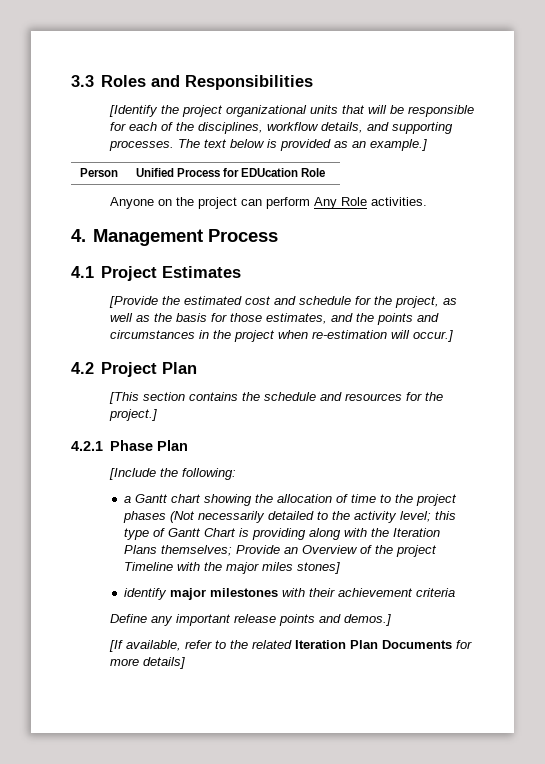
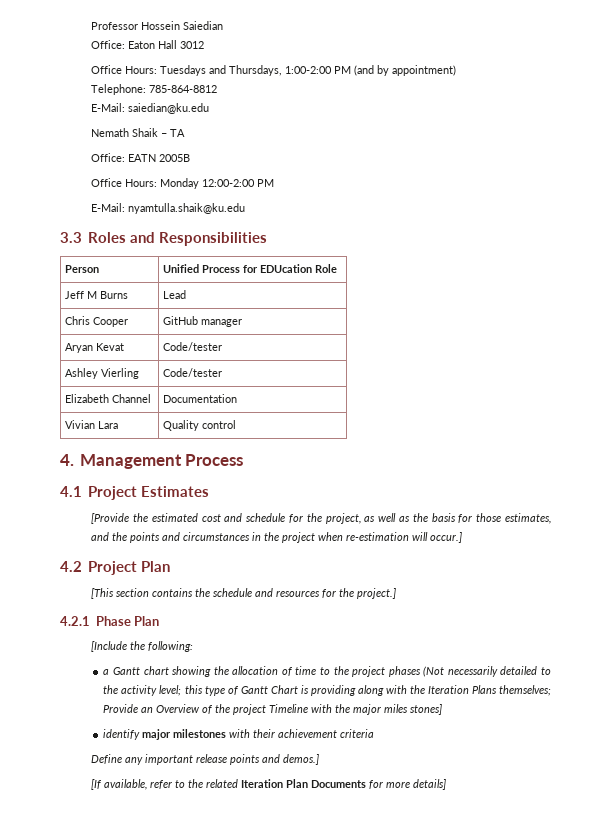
[71,75,313,90] [108,105,474,117] [109,122,453,134] [108,139,427,151] 3.3 Roles and Responsibilities // [Identify the project organizational units that will be responsible for each of the disciplines, workflow details, and supporting processes. The text below is provided as an example.] -> [91,21,224,30] [91,40,205,49] [91,65,457,76] [91,84,218,95] [91,103,210,114] [91,128,186,137] [91,153,191,162] [91,178,275,189] [91,203,246,214] [60,232,267,246] Professor Hossein Saiedian // Office: Eaton Hall 3012 // Office Hours: Tuesdays and Thursdays, 1:00-2:00 PM (and by appointment) // Telephone: 785-864-8812 // E-Mail: saiedian@ku.edu // Nemath Shaik – TA // Office: EATN 2005B // Office Hours: Monday 12:00-2:00 PM // E-Mail: nyamtulla.shaik@ku.edu // 3.3 Roles and Responsibilities
[109,197,427,209] // Anyone on the project can perform Any Role activities. -> [65,291,129,299] [163,290,187,299] [65,316,129,327] [163,316,243,327] [65,343,125,353] [163,342,223,351] [65,368,140,379] [163,368,223,377] [65,394,152,403] [163,394,238,403] [65,420,119,429] [163,420,237,431] // Jeff M Burns | Lead // Chris Cooper | GitHub manager // Aryan Kevat | Code/tester // Ashley Vierling | Code/tester // Elizabeth Channel | Documentation // Vivian Lara | Quality control

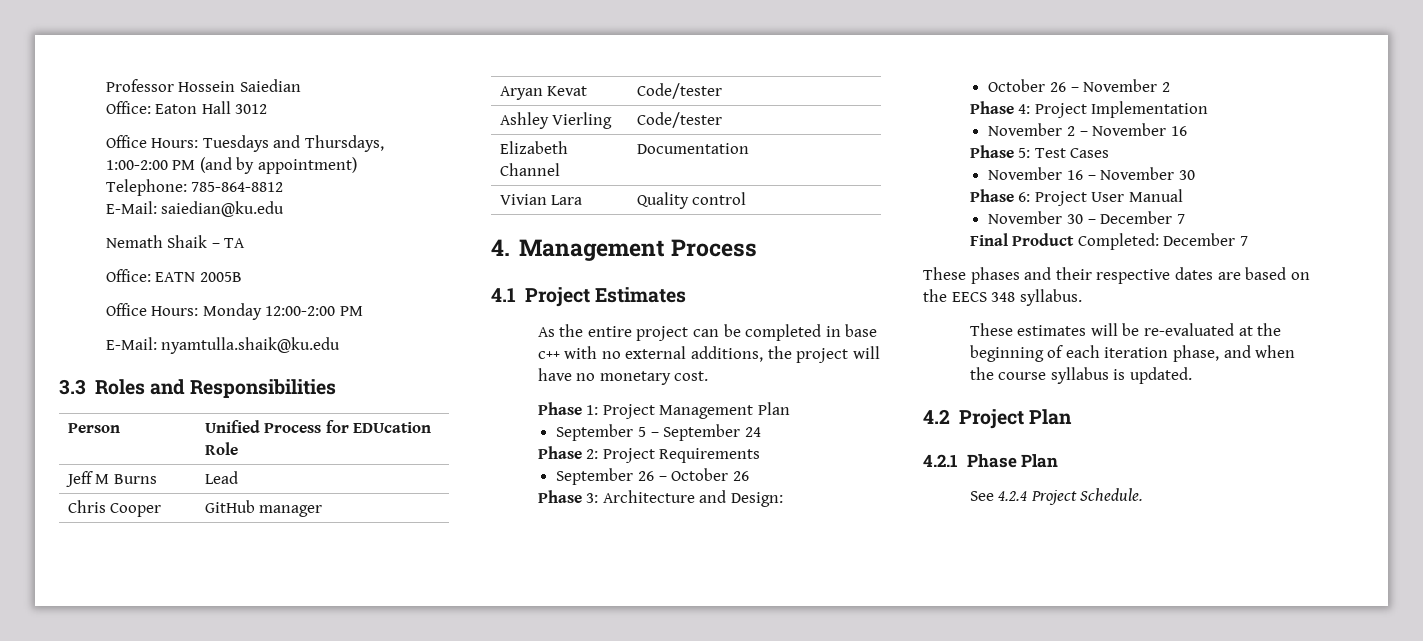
[91,513,551,524] [91,532,463,543] [60,561,170,575] [91,588,397,599] [60,616,160,626] [91,641,194,652] [103,666,551,677] [103,685,551,696] [103,704,443,715] [103,729,375,740] [91,754,320,765] [91,779,447,790] [Provide the estimated cost and schedule for the project, as well as the basis for those estimates, and the points and circumstances in the project when re-estimation will occur.] // 4.2 Project Plan // [This section contains the schedule and resources for the project.] // 4.2.1 Phase Plan // [Include the following: // a Gantt chart showing the allocation of time to the project phases (Not necessarily detailed to the activity level; this type of Gantt Chart is providing along with the Iteration Plans themselves; Provide an Overview of the project Timeline with the major miles stones] // identify major milestones with their achievement criteria // Define any important release points and demos.] // [If available, refer to the related Iteration Plan Documents for more details] -> [537,324,878,341] [537,346,880,363] [537,368,709,385] [537,402,791,419] [556,424,761,441] [537,446,761,463] [556,468,749,485] [537,490,784,507] [988,79,1170,92] [969,101,1209,118] [988,123,1187,136] [969,145,1110,158] [988,167,1195,180] [969,189,1184,206] [988,211,1185,224] [969,233,1249,250] [923,267,1310,284] [923,289,1082,306] [969,323,1282,336] [969,345,1296,362] [969,367,1193,384] [923,409,1072,429] [923,454,1059,468] [969,488,1144,505] As the entire project can be completed in base c++ with no external additions, the project will have no monetary cost. // Phase 1: Project Management Plan // September 5 – September 24 // Phase 2: Project Requirements // September 26 – October 26 // Phase 3: Architecture and Design: // October 26 – November 2 // Phase 4: Project Implementation // November 2 – November 16 // Phase 5: Test Cases // November 16 – November 30 // Phase 6: Project User Manual // November 30 – December 7 // Final Product Completed: December 7 // These phases and their respective dates are based on the EECS 348 syllabus. // These estimates will be re-evaluated at the beginning of each iteration phase, and when the course syllabus is updated. // 4.2 Project Plan // 4.2.1 Phase Plan // See 4.2.4 Project Schedule.

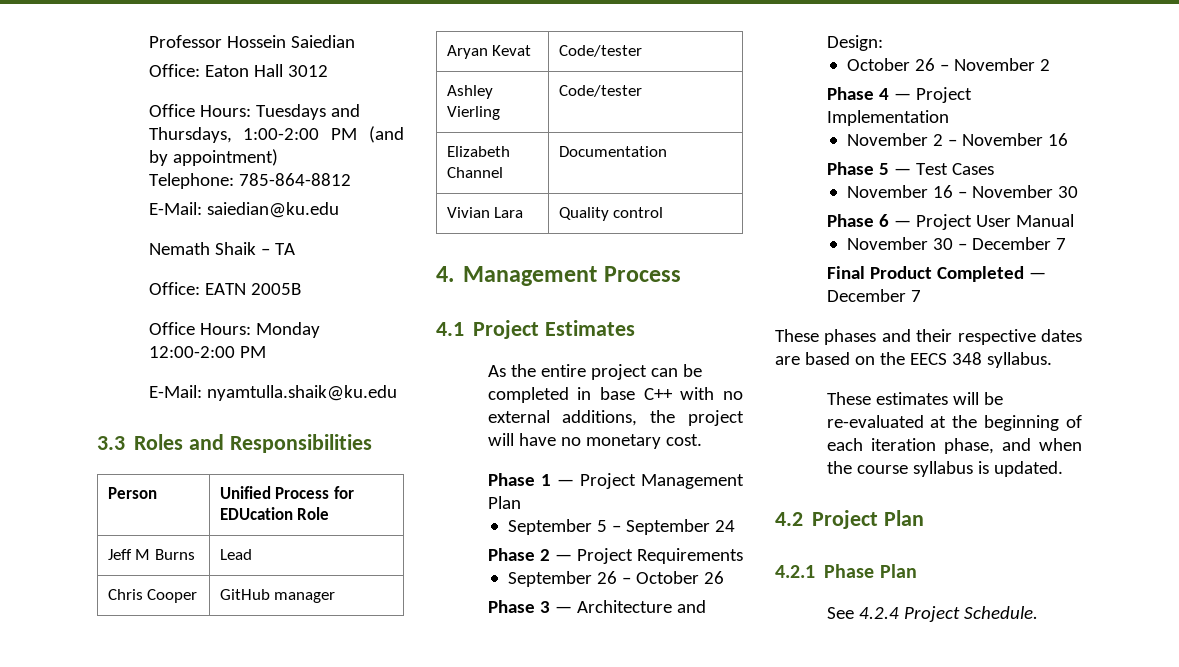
[537,351,560,359] c++ -> [643,388,673,400] C++
[586,405,599,415] 1: -> [540,474,574,486] 1 —
[586,449,599,459] 2: -> [539,549,572,561] 2 —
[586,493,599,503] 3: -> [539,601,572,613] 3 —
[1018,104,1031,114] 4: -> [878,88,911,100] 4 —
[1018,148,1031,158] 5: -> [878,163,911,175] 5 —
[1018,192,1031,202] 6: -> [878,214,911,227] 6 —
[1077,233,1159,250] Completed: -> [936,266,1046,282] Completed —

